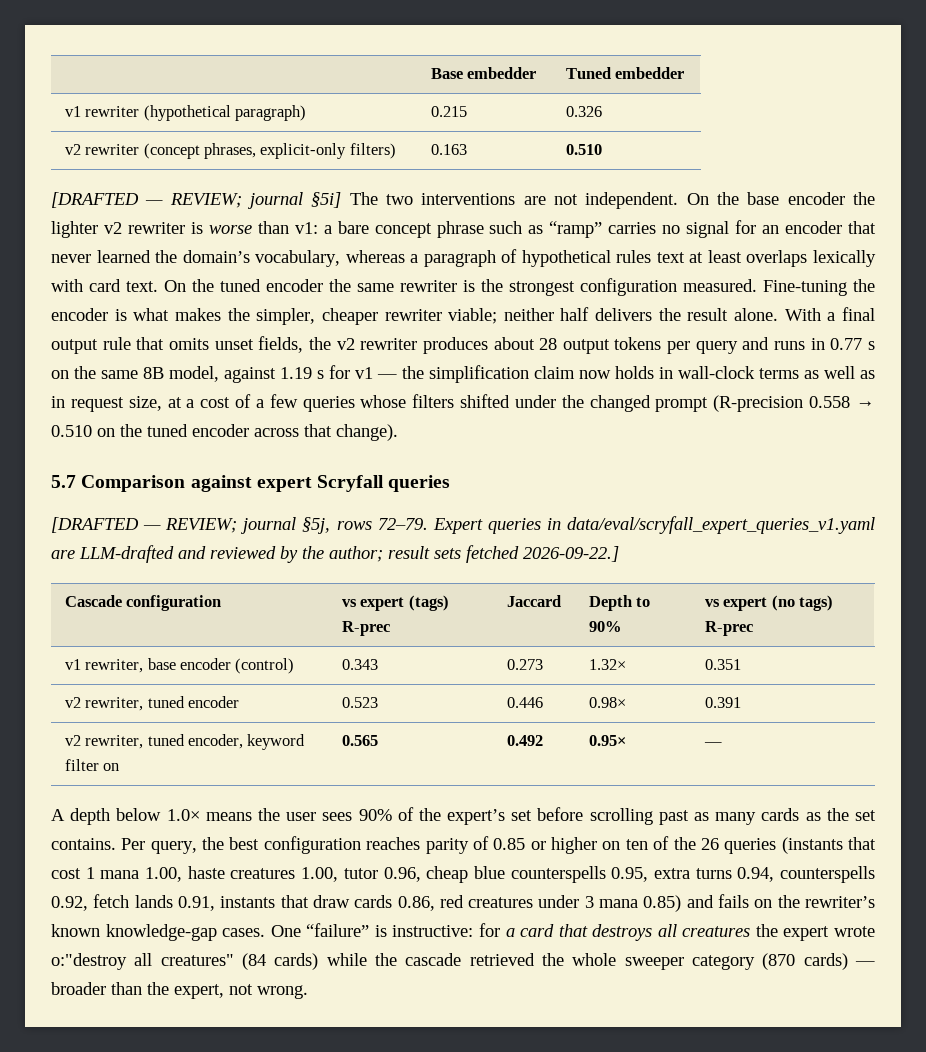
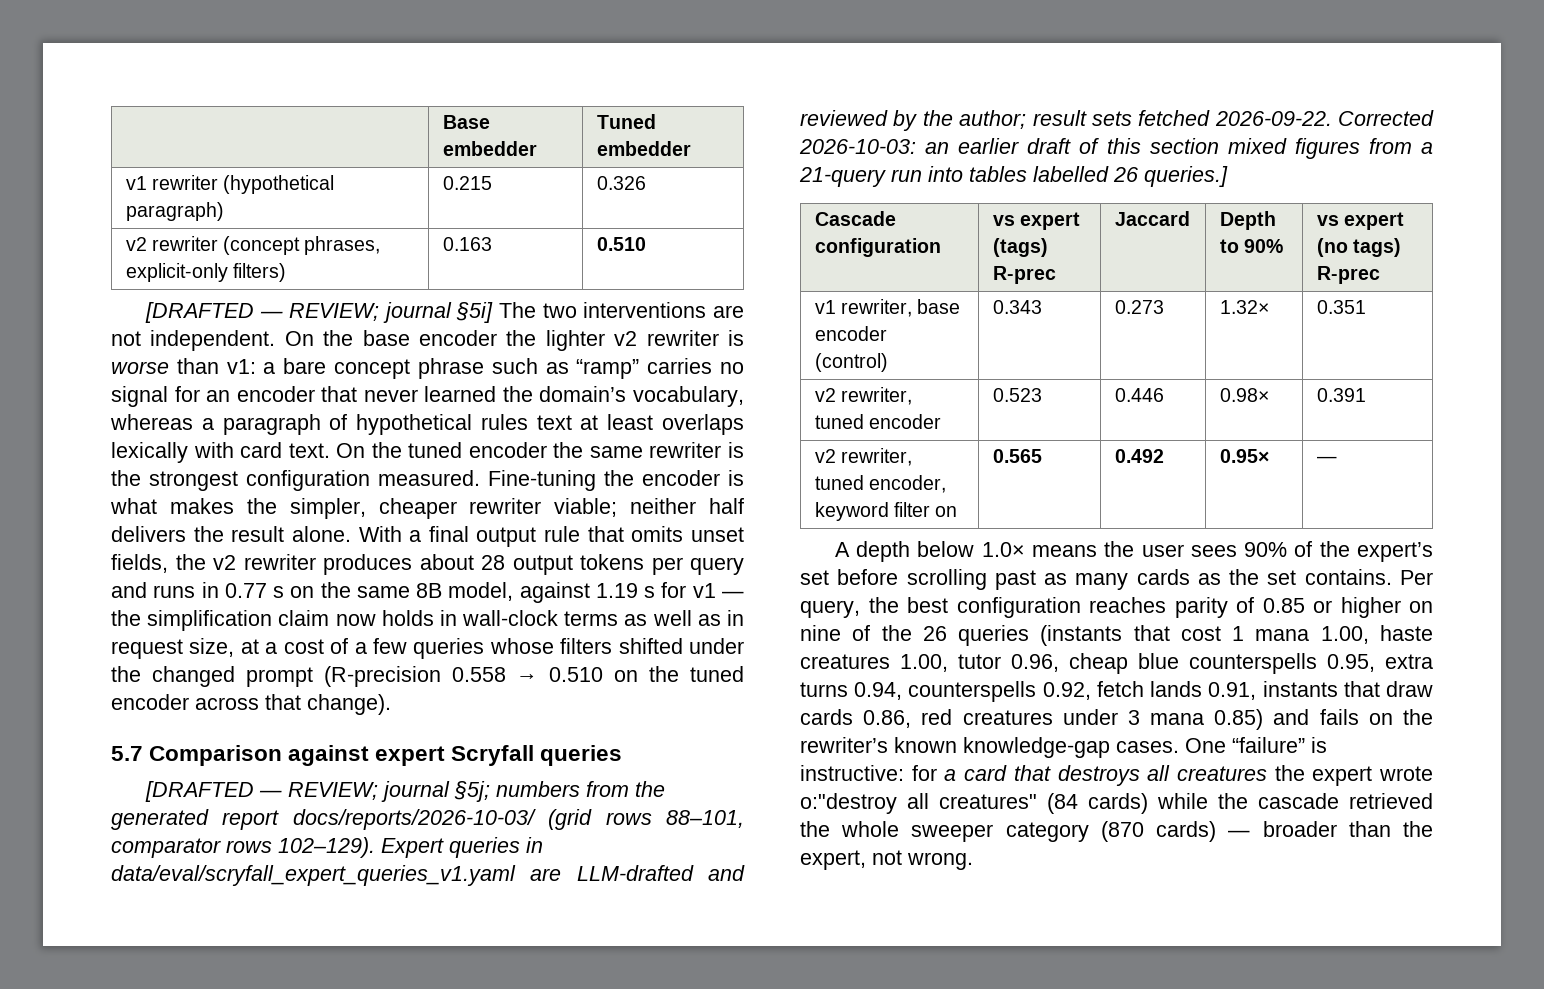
[302,517,428,534] §5j, rows 72–79. -> [453,781,665,802] [111,809,744,830] [111,837,375,858] §5j; numbers from the generated report docs/reports/2026-10-03/ (grid rows 88–101, comparator rows 102–129).
[523,546,619,562] 2026-09-22.] -> [1214,110,1434,126] [799,138,1433,159] [799,166,1228,187] 2026-09-22. Corrected 2026-10-03: an earlier draft of this section mixed figures from a 21-query run into tables labelled 26 queries.]
[625,839,648,850] ten -> [800,625,841,641] nine

